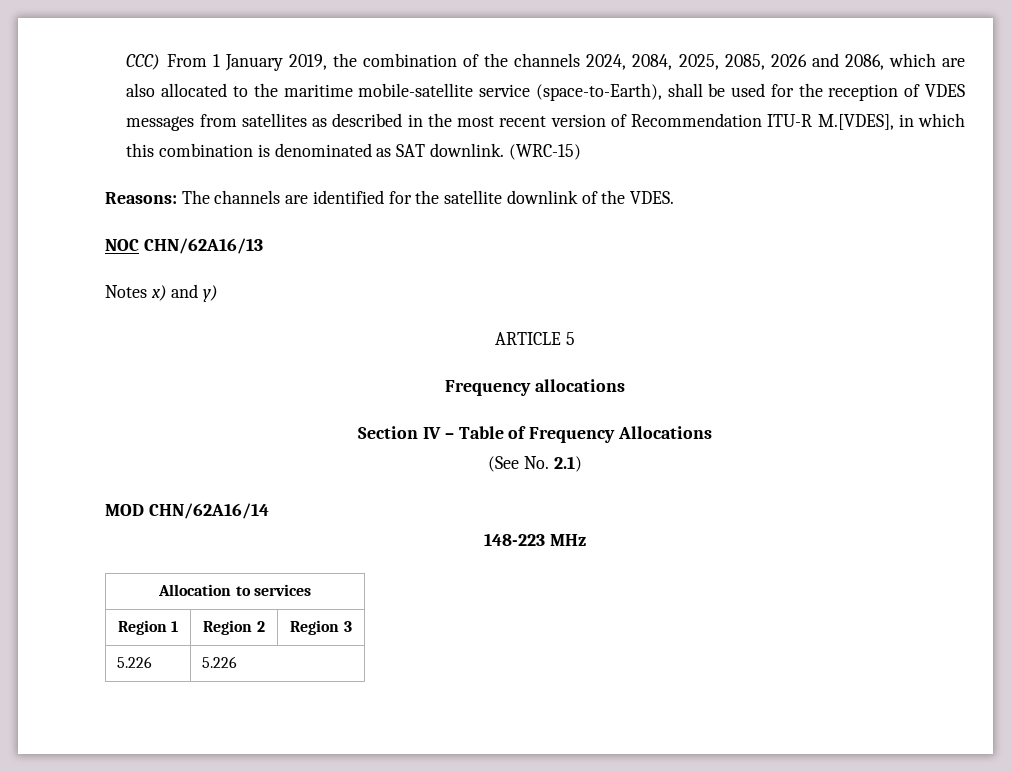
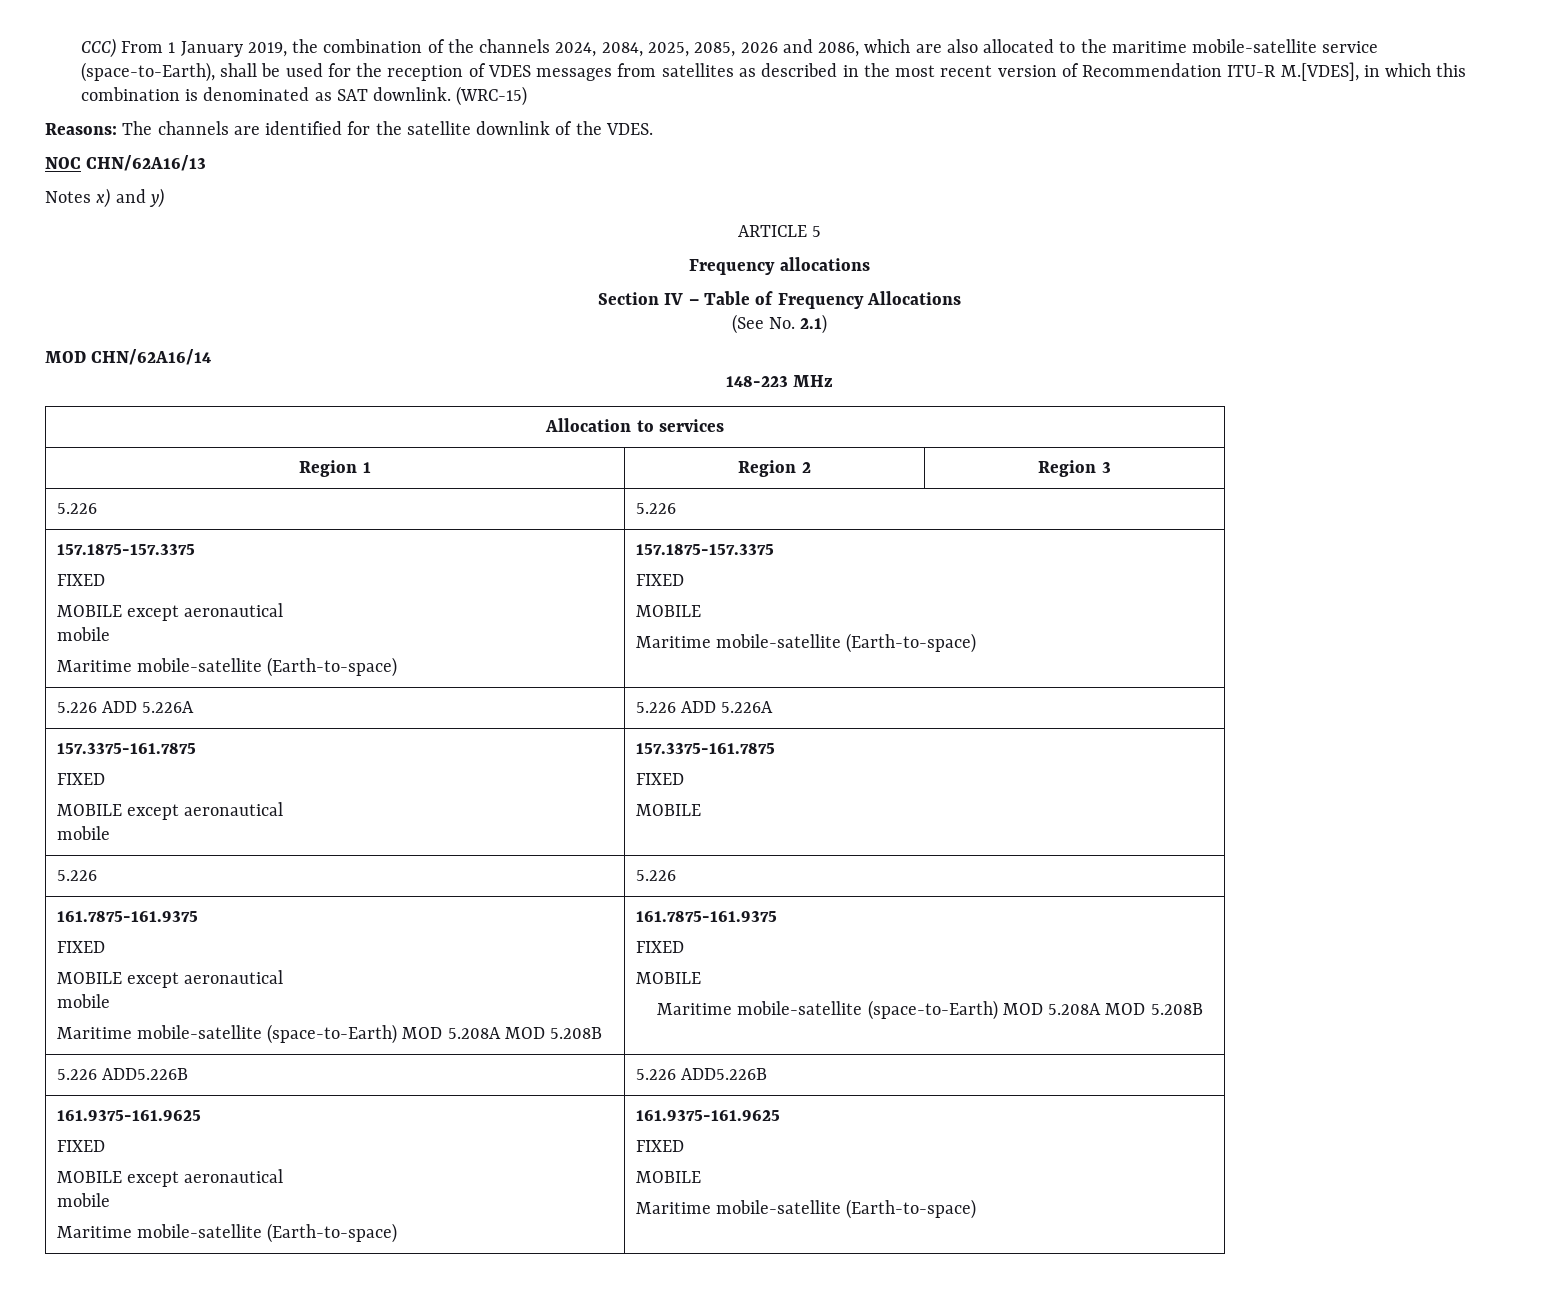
(237, 662) none -> [56,544,195,555] [56,574,105,586] [56,603,284,621] [56,627,110,641] [56,657,398,677] [635,544,774,555] [635,574,684,586] [635,605,701,617] [635,633,977,653] [56,701,195,713] [635,701,774,713] [56,743,196,754] [56,773,105,785] [56,802,284,820] [56,826,110,840] [635,743,775,754] [635,773,684,785] [635,804,701,816] [56,870,97,881] [635,870,676,881] [56,911,198,922] [56,941,105,953] [56,970,284,988] [56,994,110,1008] [56,1024,603,1044] [635,911,777,922] [635,941,684,953] [635,972,701,984] [657,1000,1203,1020] [56,1068,188,1080] [635,1068,767,1080] [56,1110,201,1121] [56,1140,105,1152] [56,1169,284,1187] [56,1193,110,1207] [56,1223,398,1243] [635,1110,780,1121] [635,1140,684,1152] [635,1171,701,1183] [635,1199,977,1219] // 157.1875-157.3375 // FIXED // MOBILE except aeronautical // mobile // Maritime mobile-satellite (Earth-to-space) | 157.1875-157.3375 // FIXED // MOBILE // Maritime mobile-satellite (Earth-to-space) // 5.226 ADD 5.226A | 5.226 ADD 5.226A // 157.3375-161.7875 // FIXED // MOBILE except aeronautical // mobile | 157.3375-161.7875 // FIXED // MOBILE // 5.226 | 5.226 // 161.7875-161.9375 // FIXED // MOBILE except aeronautical // mobile // Maritime mobile-satellite (space-to-Earth) MOD 5.208A MOD 5.208B | 161.7875-161.9375 // FIXED // MOBILE // Maritime mobile-satellite (space-to-Earth) MOD 5.208A MOD 5.208B // 5.226 ADD5.226B | 5.226 ADD5.226B // 161.9375-161.9625 // FIXED // MOBILE except aeronautical // mobile // Maritime mobile-satellite (Earth-to-space) | 161.9375-161.9625 // FIXED // MOBILE // Maritime mobile-satellite (Earth-to-space)

